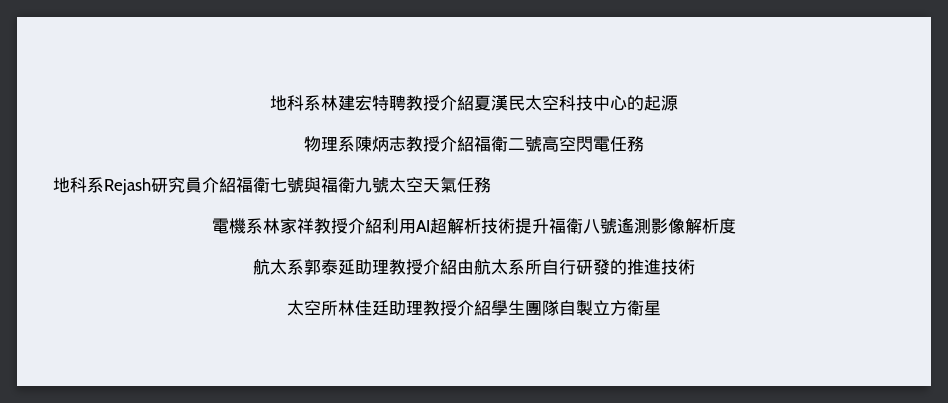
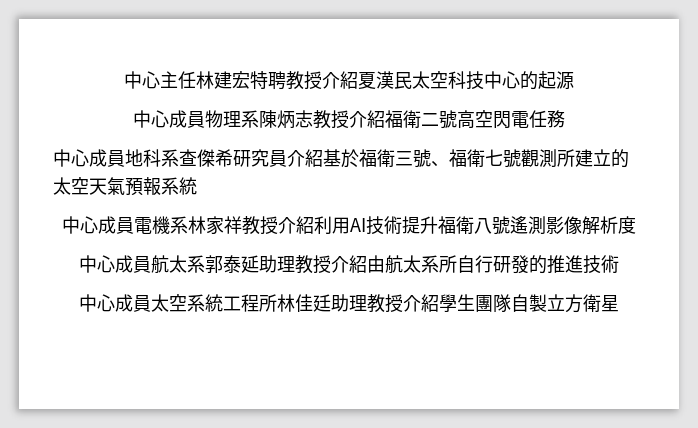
[270,95,321,111] 地科系 -> [124,71,196,89] 中心主任
(678, 103) none -> [133,110,205,128] 中心成員
[53,177,491,195] 地科系Rejash研究員介紹福衛七號與福衛九號太空天氣任務 // -> [53,149,629,168] [53,177,197,196] [62,216,134,234] 中心成員地科系查傑希研究員介紹基於福衛三號、福衛七號觀測所建立的太空天氣預報系統 // 中心成員
[430,218,481,234] 超解析 -> (366, 225) none
(736, 226) none -> [79,255,151,273] 中心成員
[287,300,321,316] 太空 -> [79,294,259,312] 中心成員太空系統工程

